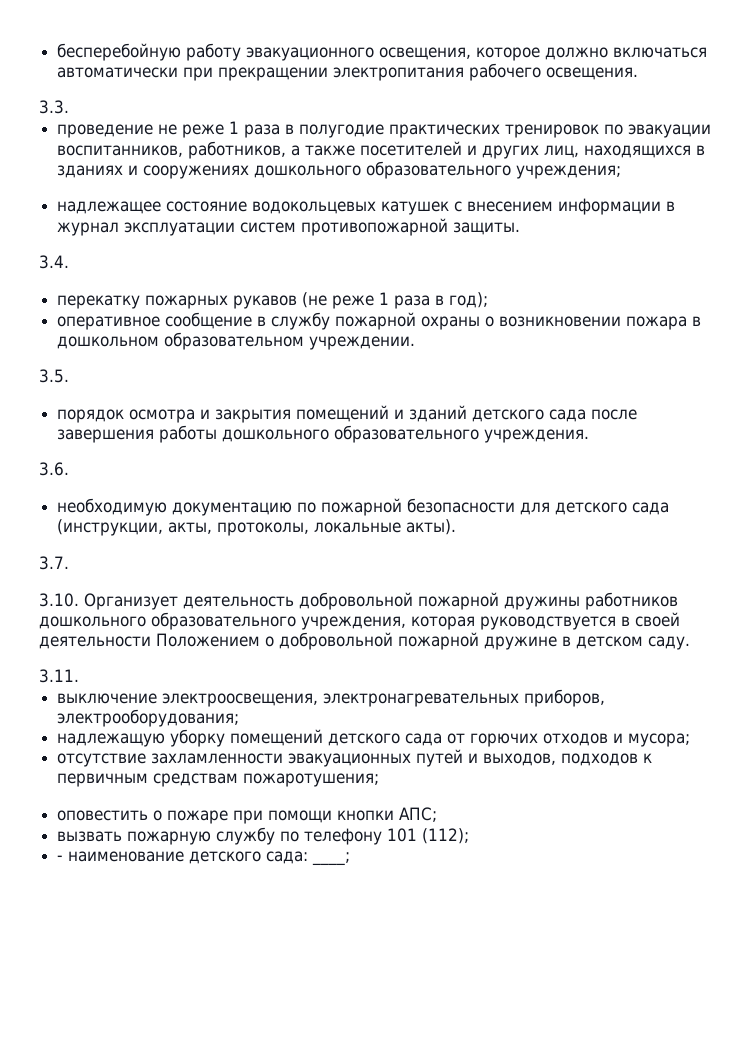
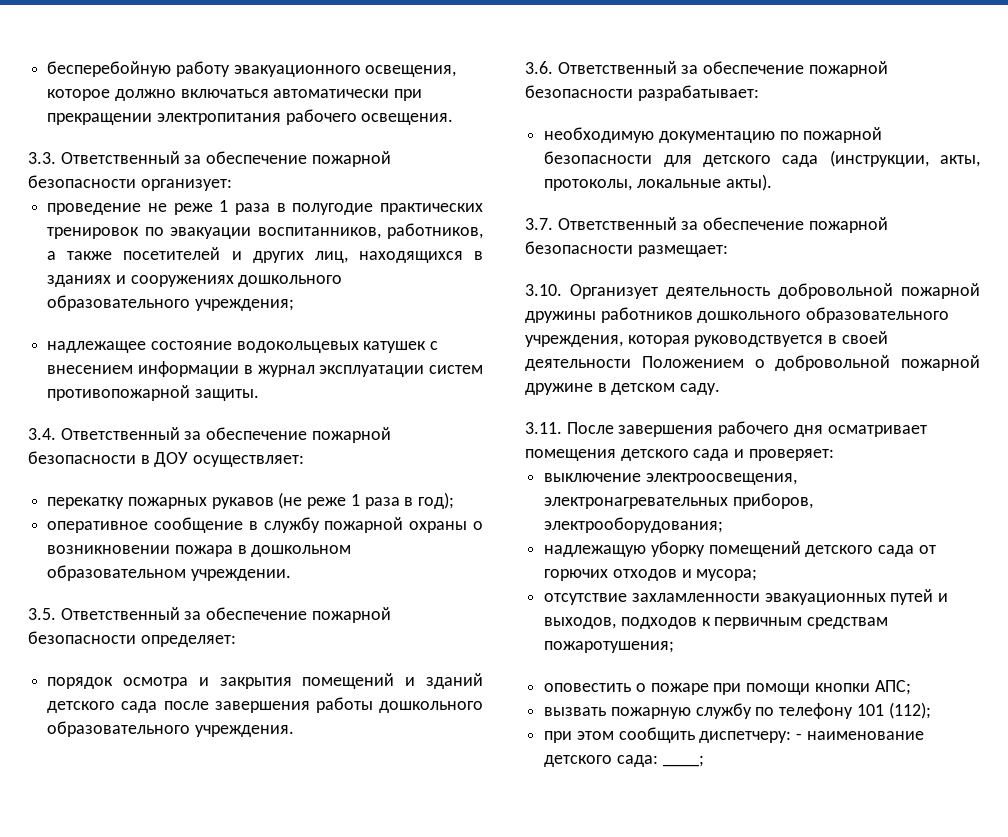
(69, 107) none -> [60,151,391,167] [28,175,232,191] Ответственный за обеспечение пожарной безопасности организует:
(69, 262) none -> [60,427,391,443] [28,451,305,467] Ответственный за обеспечение пожарной безопасности в ДОУ осуществляет:
(69, 376) none -> [60,607,391,623] [28,631,236,647] Ответственный за обеспечение пожарной безопасности определяет:
(69, 469) none -> [557,61,888,77] [525,85,759,101] Ответственный за обеспечение пожарной безопасности разрабатывает:
(69, 563) none -> [557,217,888,233] [525,241,728,257] Ответственный за обеспечение пожарной безопасности размещает:
(79, 676) none -> [566,421,927,437] [525,449,834,461] После завершения рабочего дня осматривает помещения детского сада и проверяет:
(470, 836) none -> [544,727,792,743] при этом сообщить диспетчеру:

